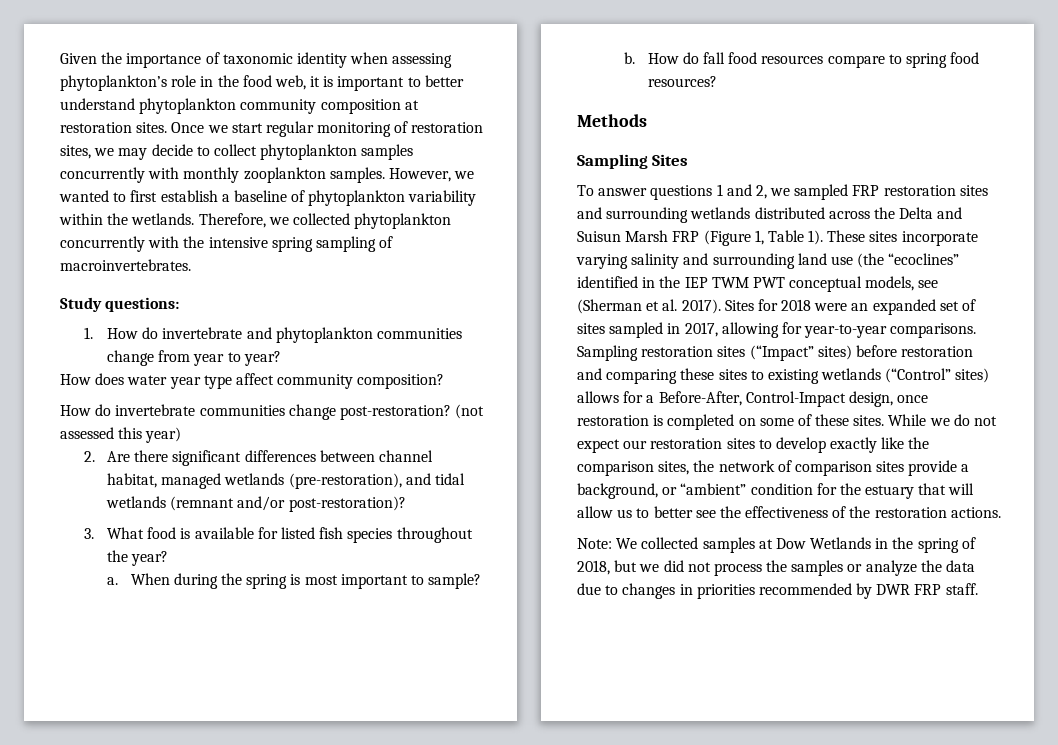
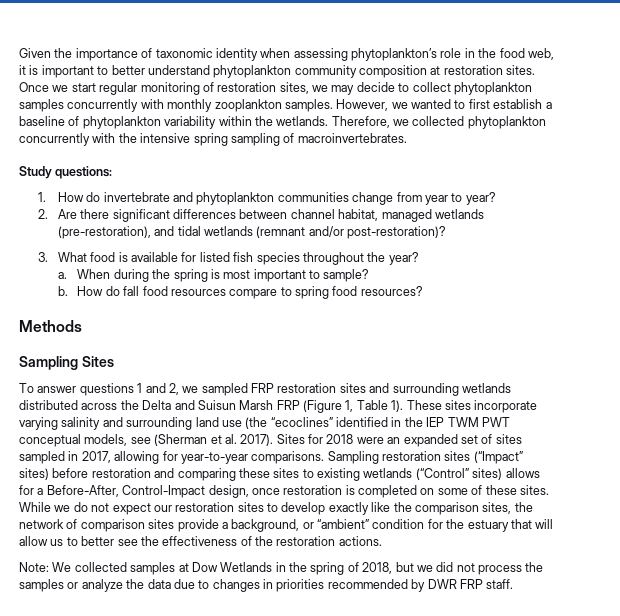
[60,373,445,389] [60,404,485,420] [60,427,182,443] // How does water year type affect community composition? // How do invertebrate communities change post-restoration? (not assessed this year) -> (496, 198) none

